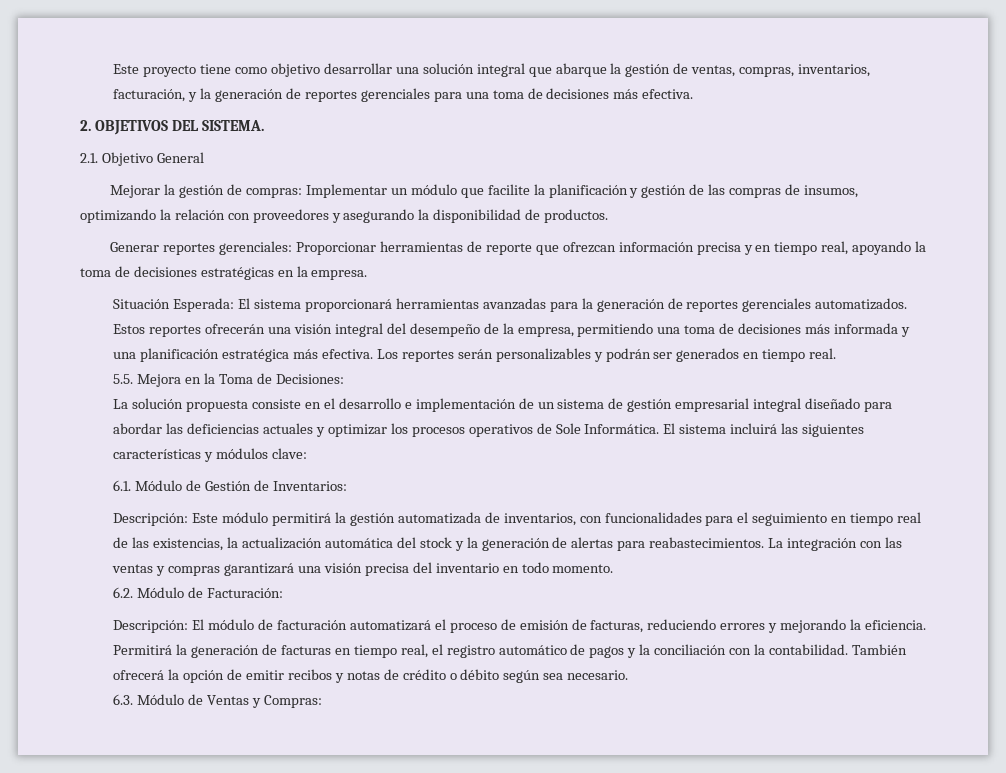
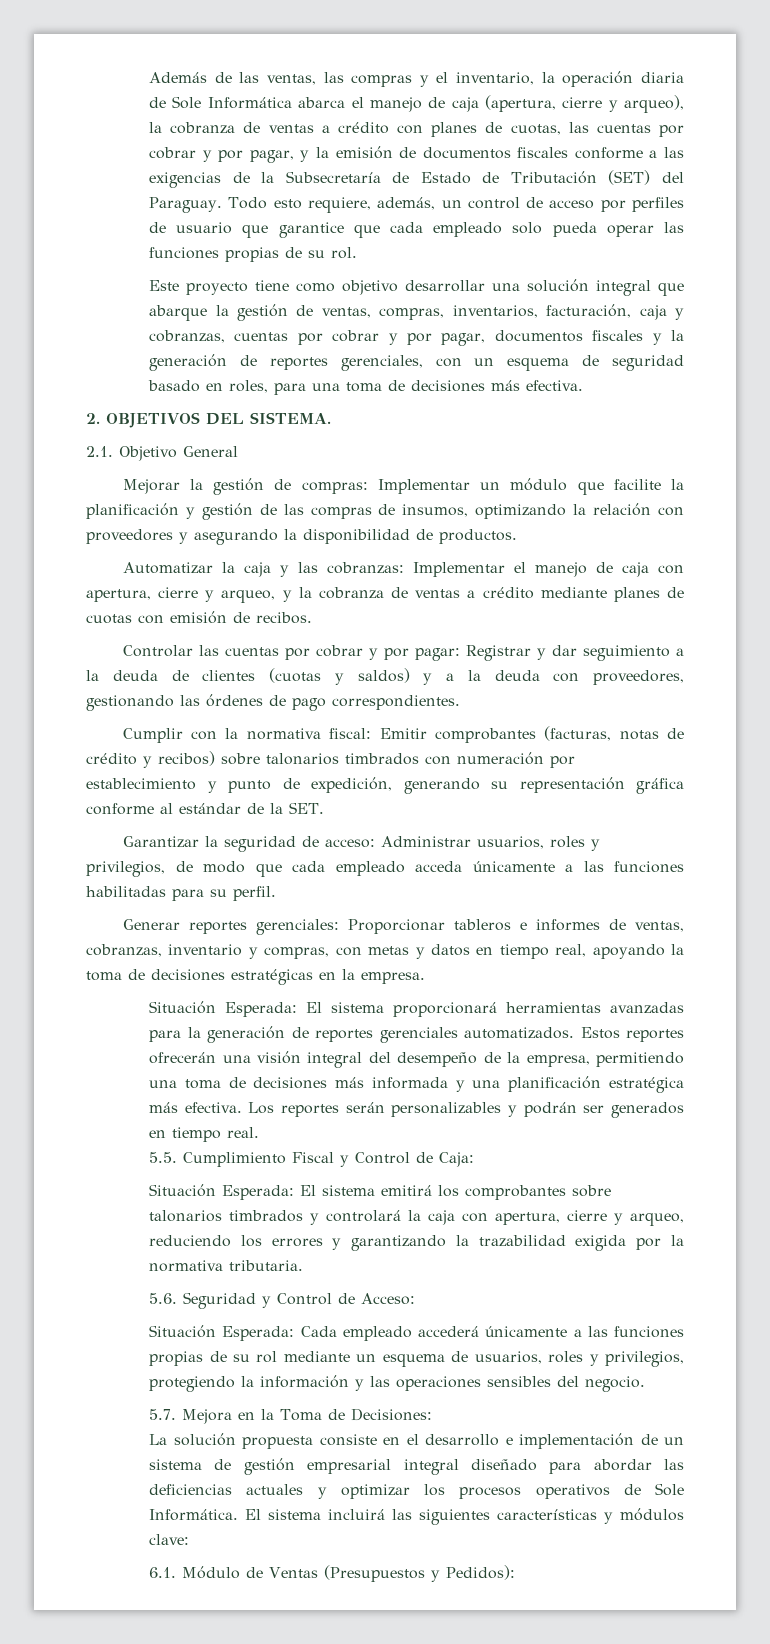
(113, 69) none -> [149,71,685,87] [149,95,684,113] [149,122,684,137] [149,146,684,163] [149,170,685,188] [149,197,684,213] [149,222,684,238] [149,247,358,262] Además de las ventas, las compras y el inventario, la operación diaria de Sole Informática abarca el manejo de caja (apertura, cierre y arqueo), la cobranza de ventas a crédito con planes de cuotas, las cuentas por cobrar y por pagar, y la emisión de documentos fiscales conforme a las exigencias de la Subsecretaría de Estado de Tributación (SET) del Paraguay. Todo esto requiere, además, un control de acceso por perfiles de usuario que garantice que cada empleado solo pueda operar las funciones propias de su rol. //
(186, 95) none -> [639,305,684,320] [149,330,644,346] caja y cobranzas, cuentas por cobrar y por pagar, documentos fiscales
[360,88,430,102] gerenciales -> [340,355,684,371] [148,380,269,393] gerenciales, con un esquema de seguridad basado en roles,
[110,241,753,255] Generar reportes gerenciales: Proporcionar herramientas de reporte que ofrezcan información precisa y -> [122,562,685,577] [86,587,684,603] [86,611,312,624] [122,645,685,661] [86,668,684,685] [86,694,460,711] [122,726,684,743] [86,751,575,768] [86,777,684,794] [86,802,324,815] [122,836,600,852] [86,861,684,877] [86,886,276,901] [122,919,685,935] [86,944,470,959] Automatizar la caja y las cobranzas: Implementar el manejo de caja con apertura, cierre y arqueo, y la cobranza de ventas a crédito mediante planes de cuotas con emisión de recibos. // Controlar las cuentas por cobrar y por pagar: Registrar y dar seguimiento a la deuda de clientes (cuotas y saldos) y a la deuda con proveedores, gestionando las órdenes de pago correspondientes. // Cumplir con la normativa fiscal: Emitir comprobantes (facturas, notas de crédito y recibos) sobre talonarios timbrados con numeración por establecimiento y punto de expedición, generando su representación gráfica conforme al estándar de la SET. // Garantizar la seguridad de acceso: Administrar usuarios, roles y privilegios, de modo que cada empleado acceda únicamente a las funciones habilitadas para su perfil. // Generar reportes gerenciales: Proporcionar tableros e informes de ventas, cobranzas, inventario y compras, con metas y datos
(134, 379) none -> [183,1152,475,1167] [149,1184,612,1200] [149,1210,685,1226] [149,1235,684,1251] [149,1260,304,1272] [149,1292,416,1309] [149,1325,684,1341] [149,1351,685,1367] [149,1375,646,1392] [149,1409,177,1420] Cumplimiento Fiscal y Control de Caja: // Situación Esperada: El sistema emitirá los comprobantes sobre talonarios timbrados y controlará la caja con apertura, cierre y arqueo, reduciendo los errores y garantizando la trazabilidad exigida por la normativa tributaria. // 5.6. Seguridad y Control de Acceso: // Situación Esperada: Cada empleado accederá únicamente a las funciones propias de su rol mediante un esquema de usuarios, roles y privilegios, protegiendo la información y las operaciones sensibles del negocio. // 5.7.
[205,480,347,491] [113,512,922,526] [113,537,902,551] [112,562,614,576] [113,587,284,598] [113,619,926,633] [113,644,907,658] [113,669,629,683] [113,694,322,708] Gestión de Inventarios: // Descripción: Este módulo permitirá la gestión automatizada de inventarios, con funcionalidades para el seguimiento en tiempo real de las existencias, la actualización automática del stock y la generación de alertas para reabastecimientos. La integración con las ventas y compras garantizará una visión precisa del inventario en todo momento. // 6.2. Módulo de Facturación: // Descripción: El módulo de facturación automatizará el proceso de emisión de facturas, reduciendo errores y mejorando la eficiencia. Permitirá la generación de facturas en tiempo real, el registro automático de pagos y la conciliación con la contabilidad. También ofrecerá la opción de emitir recibos y notas de crédito o débito según sea necesario. // 6.3. Módulo de Ventas y Compras: -> [269,1565,516,1582] Ventas (Presupuestos y Pedidos):

